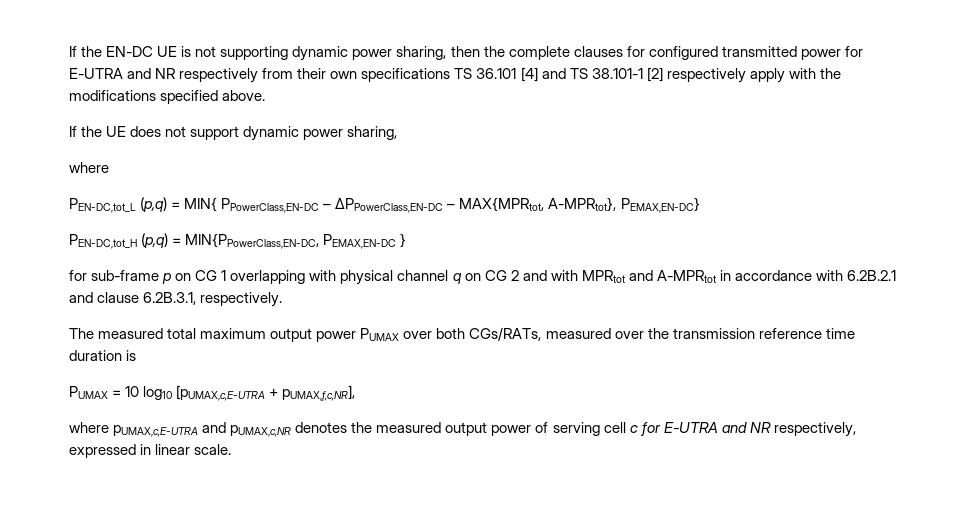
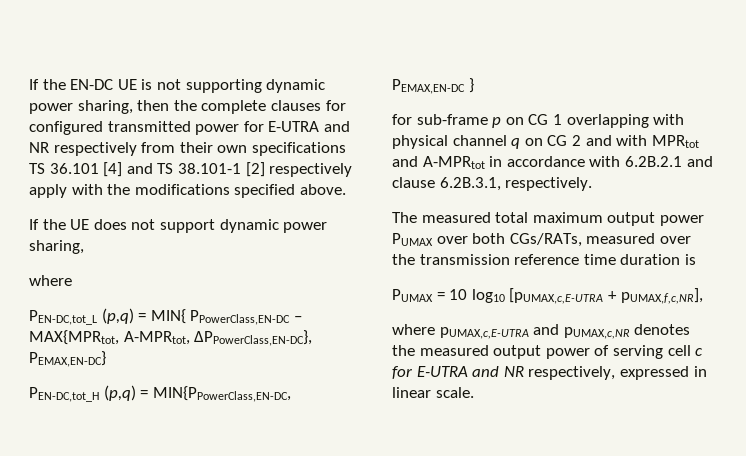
[335,197,617,213] ΔPPowerClass,EN-DC – MAX{MPRtot, A-MPRtot}, -> [29,330,313,346] MAX{MPRtot, A-MPRtot, ΔPPowerClass,EN-DC},

